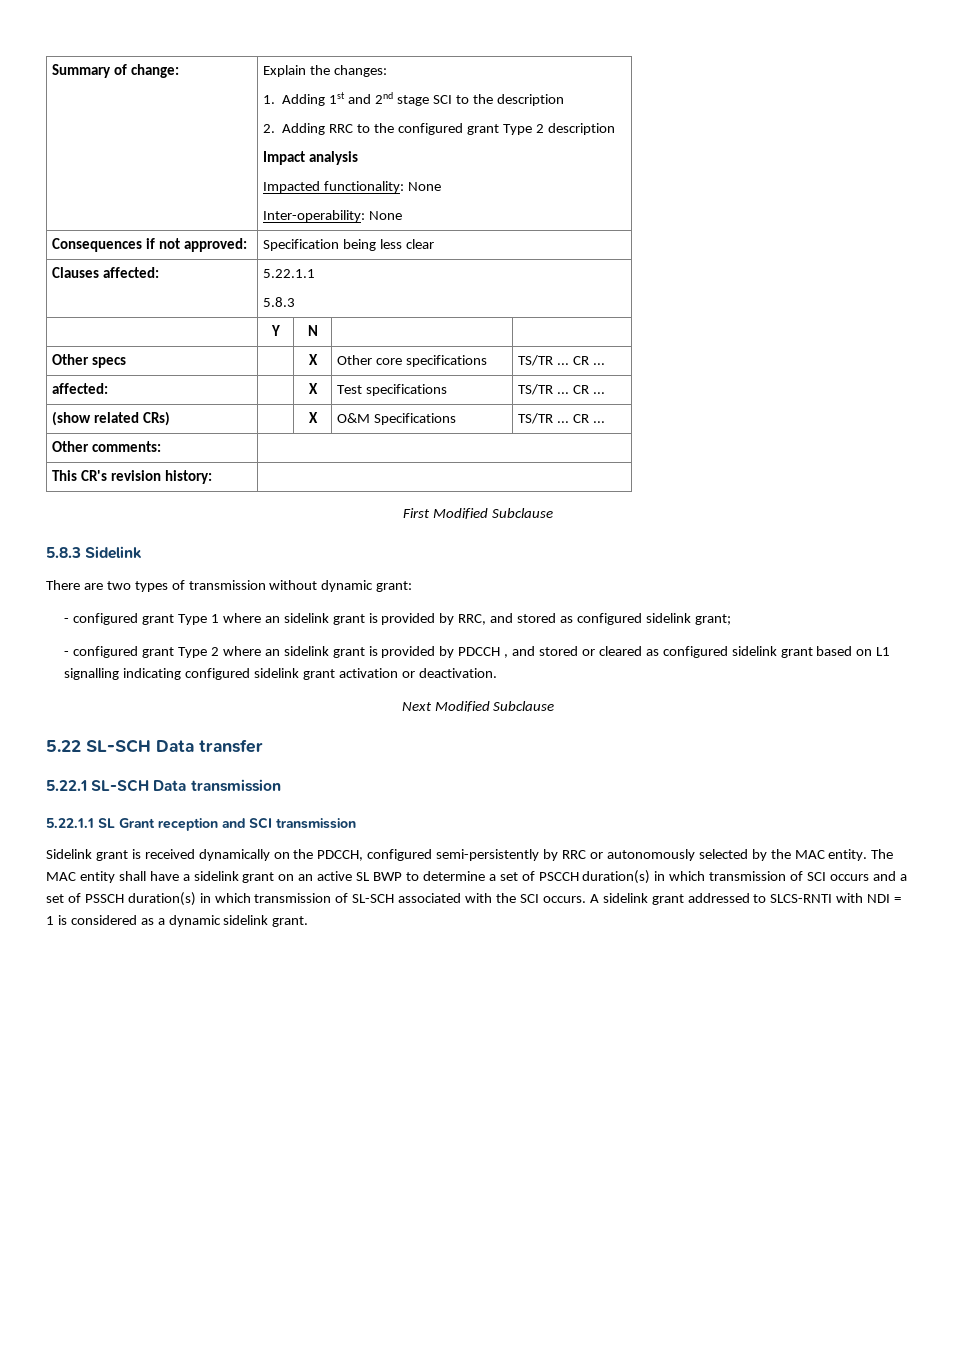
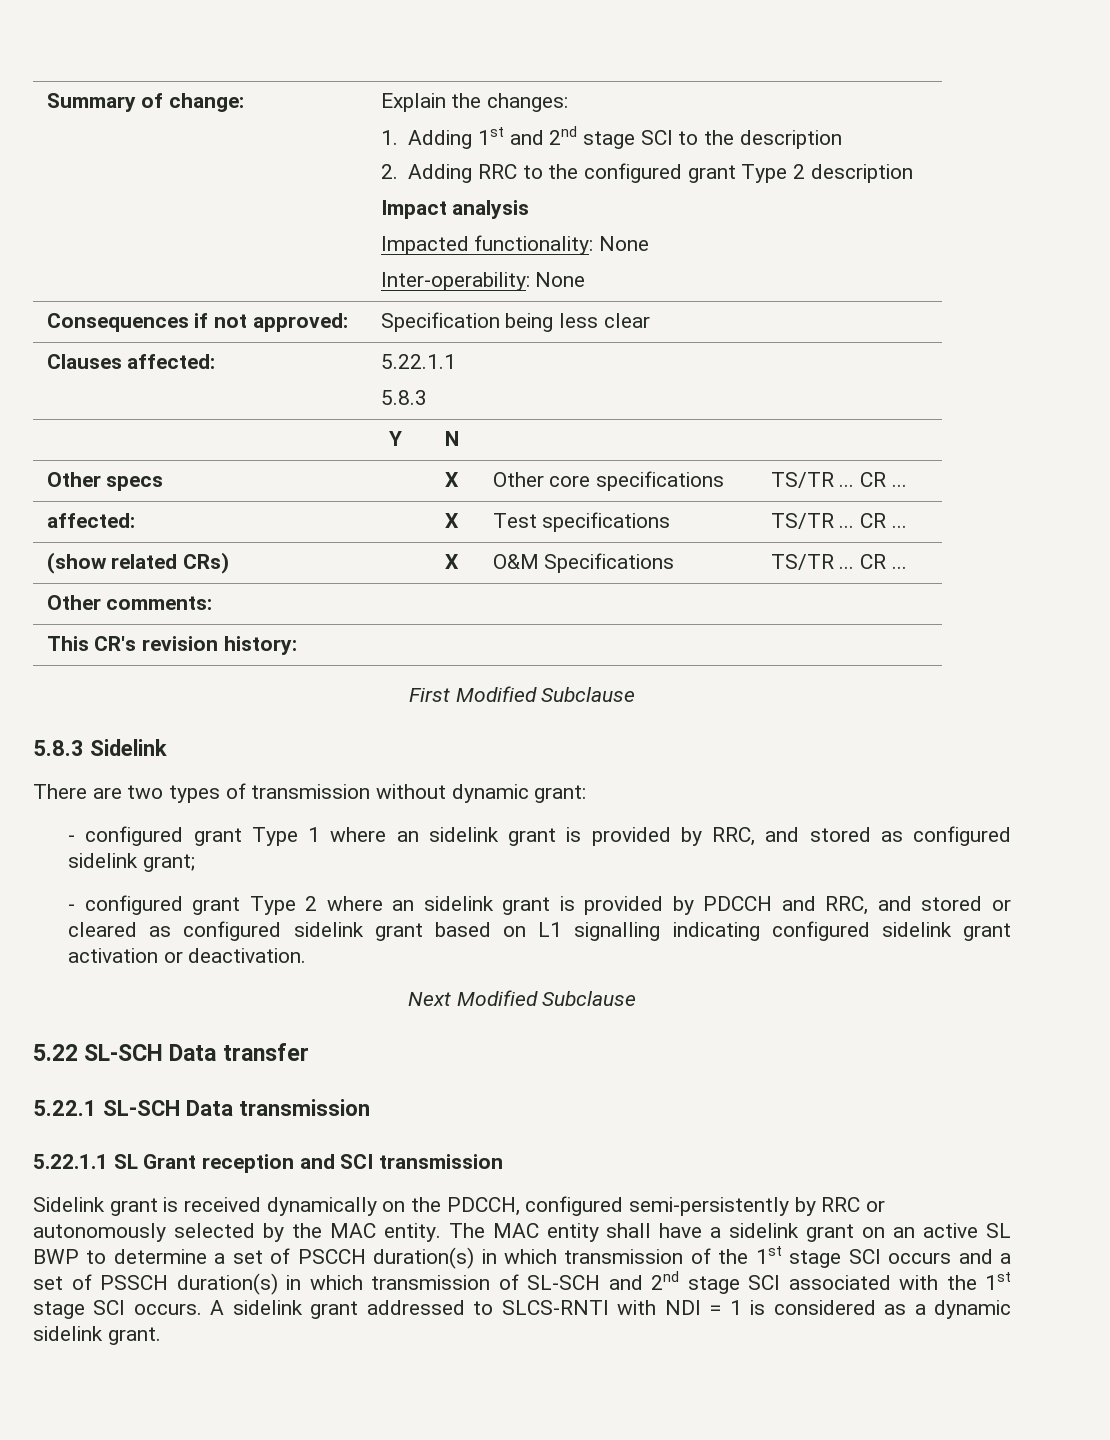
[504,654,509,658] , -> [781,896,869,915] and RRC,
(804, 876) none -> [718,1246,842,1268] the 1st stage
(395, 898) none -> [608,1271,780,1294] and 2nd stage SCI
(517, 898) none -> [985,1272,1011,1290] [33,1301,85,1319] 1st stage

